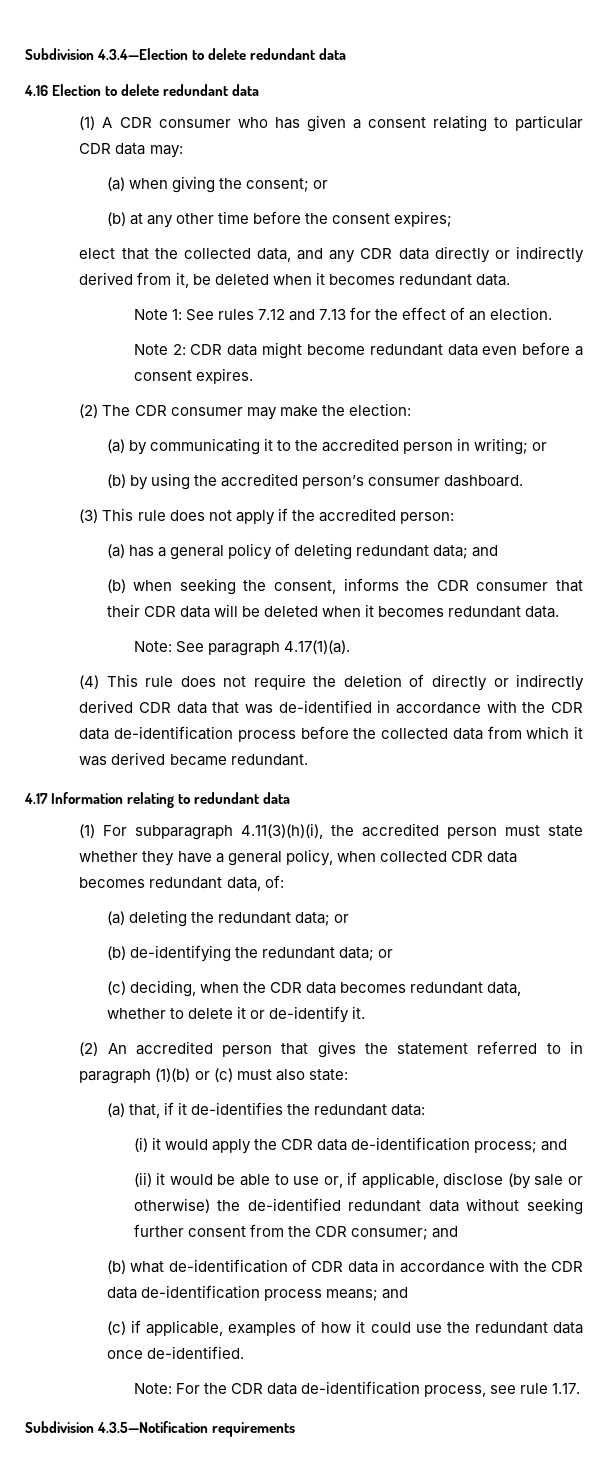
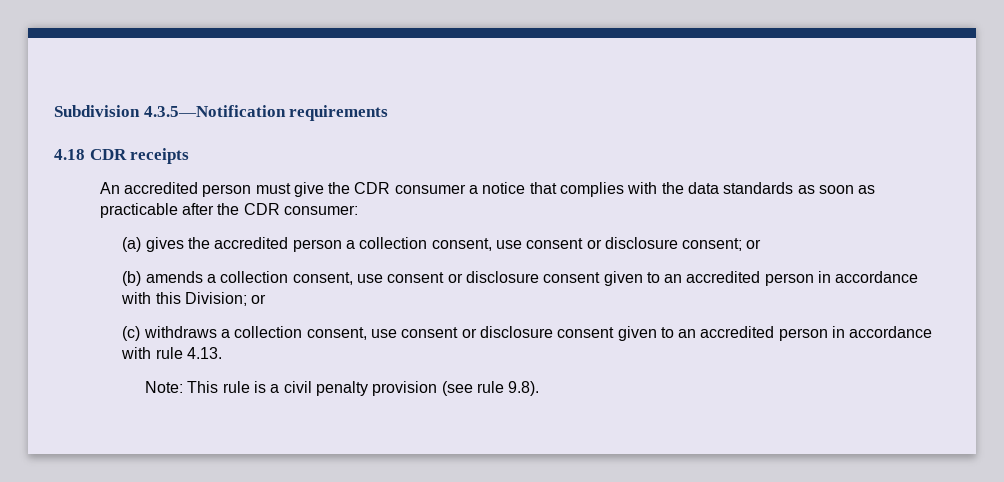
[25,48,347,60] [24,84,260,96] [79,115,583,132] [79,143,183,158] [106,176,328,193] [106,211,453,228] [79,246,584,263] [79,272,510,288] [133,307,553,321] [133,342,583,359] [133,368,253,384] [79,403,411,420] [106,438,548,455] [106,473,523,490] [79,508,454,525] [106,543,499,560] [106,578,583,595] [106,604,560,618] [133,640,350,656] [79,674,584,691] [79,700,583,714] [79,726,584,742] [79,752,308,766] [24,792,291,808] [79,823,584,840] [79,849,517,866] [79,875,284,891] [106,910,349,927] [106,945,393,962] [106,980,522,997] [106,1006,365,1023] [79,1041,583,1058] [79,1068,348,1084] [106,1102,425,1118] [133,1137,568,1154] [133,1172,583,1189] [133,1198,583,1215] [133,1224,459,1240] [106,1259,584,1274] [106,1285,408,1301] [106,1320,583,1336] [106,1346,244,1359] [133,1381,581,1397] [25,1421,296,1437] Subdivision 4.3.4—Election to delete redundant data // 4.16 Election to delete redundant data // (1) A CDR consumer who has given a consent relating to particular CDR data may: // (a) when giving the consent; or // (b) at any other time before the consent expires; // elect that the collected data, and any CDR data directly or indirectly derived from it, be deleted when it becomes redundant data. // Note 1: See rules 7.12 and 7.13 for the effect of an election. // Note 2: CDR data might become redundant data even before a consent expires. // (2) The CDR consumer may make the election: // (a) by communicating it to the accredited person in writing; or // (b) by using the accredited person’s consumer dashboard. // (3) This rule does not apply if the accredited person: // (a) has a general policy of deleting redundant data; and // (b) when seeking the consent, informs the CDR consumer that their CDR data will be deleted when it becomes redundant data. // Note: See paragraph 4.17(1)(a). // (4) This rule does not require the deletion of directly or indirectly derived CDR data that was de-identified in accordance with the CDR data de-identification process before the collected data from which it was derived became redundant. // 4.17 Information relating to redundant data // (1) For subparagraph 4.11(3)(h)(i), the accredited person must state whether they have a general policy, when collected CDR data becomes redundant data, of: // (a) deleting the redundant data; or // (b) de-identifying the redundant data; or // (c) deciding, when the CDR data becomes redundant data, whether to delete it or de-identify it. // (2) An accredited person that gives the statement referred to in paragraph (1)(b) or (c) must also state: // (a) that, if it de-identifies the redundant data: // (i) it would apply the CDR data de-identification process; and // (ii) it would be able to use or, if applicable, disclose (by sale or otherwise) the de-identified redundant data without seeking further consent from the CDR consumer; and // (b) what de-identification of CDR data in accordance with the CDR data de-identification process means; and // (c) if applicable, examples of how it could use the redundant data once de-identified. // Note: For the CDR data de-identification process, see rule 1.17. // Subdivision 4.3.5—Notification requirements -> [54,105,389,121] [54,148,190,164] [99,182,876,197] [99,203,358,218] [122,237,762,252] [122,271,919,286] [121,292,267,306] [122,326,933,341] [121,347,222,359] [145,381,540,396] Subdivision 4.3.5—Notification requirements // 4.18 CDR receipts // An accredited person must give the CDR consumer a notice that complies with the data standards as soon as practicable after the CDR consumer: // (a) gives the accredited person a collection consent, use consent or disclosure consent; or // (b) amends a collection consent, use consent or disclosure consent given to an accredited person in accordance with this Division; or // (c) withdraws a collection consent, use consent or disclosure consent given to an accredited person in accordance with rule 4.13. // Note: This rule is a civil penalty provision (see rule 9.8).

